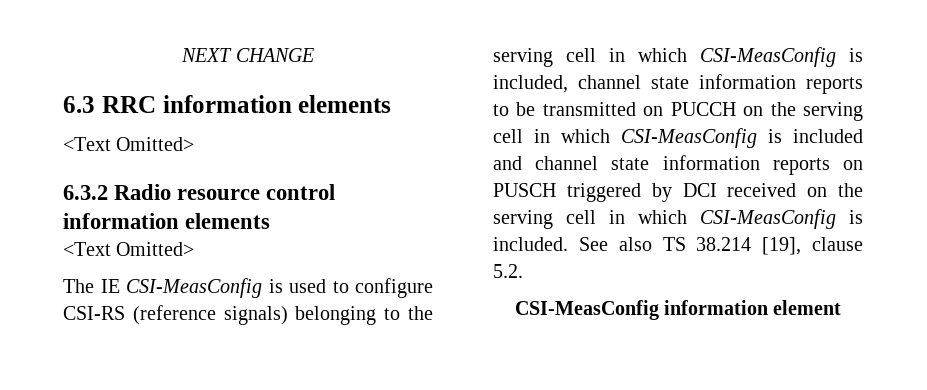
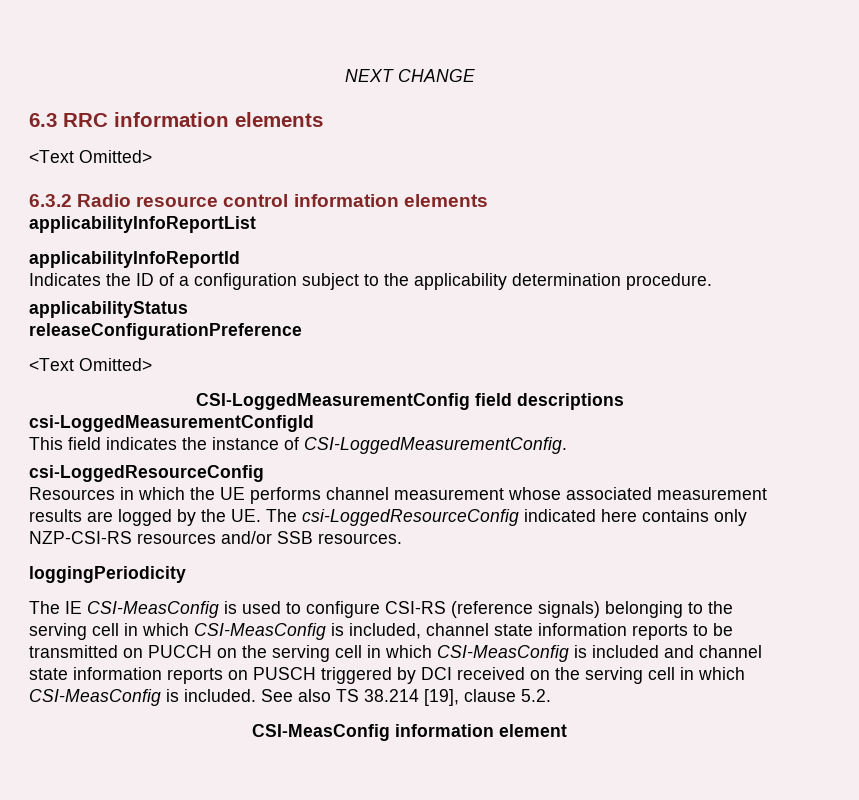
[63,242,195,256] <Text Omitted> -> [29,216,256,233] [29,251,240,268] [29,273,712,290] [29,301,188,318] [29,323,302,340] [29,358,152,371] [195,393,624,410] [29,415,314,432] [29,437,567,454] [29,465,264,482] [29,487,767,504] [29,509,747,526] [29,531,402,544] [29,566,186,583] applicabilityInfoReportList // applicabilityInfoReportId // Indicates the ID of a configuration subject to the applicability determination procedure. // applicabilityStatus // releaseConfigurationPreference // <Text Omitted> // CSI-LoggedMeasurementConfig field descriptions // csi-LoggedMeasurementConfigId // This field indicates the instance of CSI-LoggedMeasurementConfig. // csi-LoggedResourceConfig // Resources in which the UE performs channel measurement whose associated measurement results are logged by the UE. The csi-LoggedResourceConfig indicated here contains only NZP-CSI-RS resources and/or SSB resources. // loggingPeriodicity

